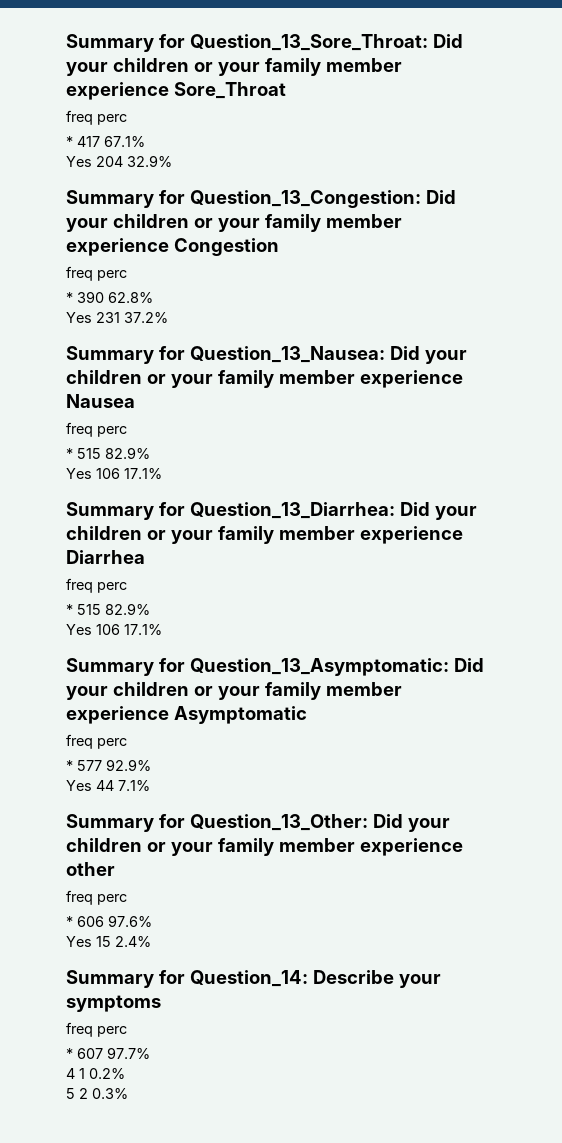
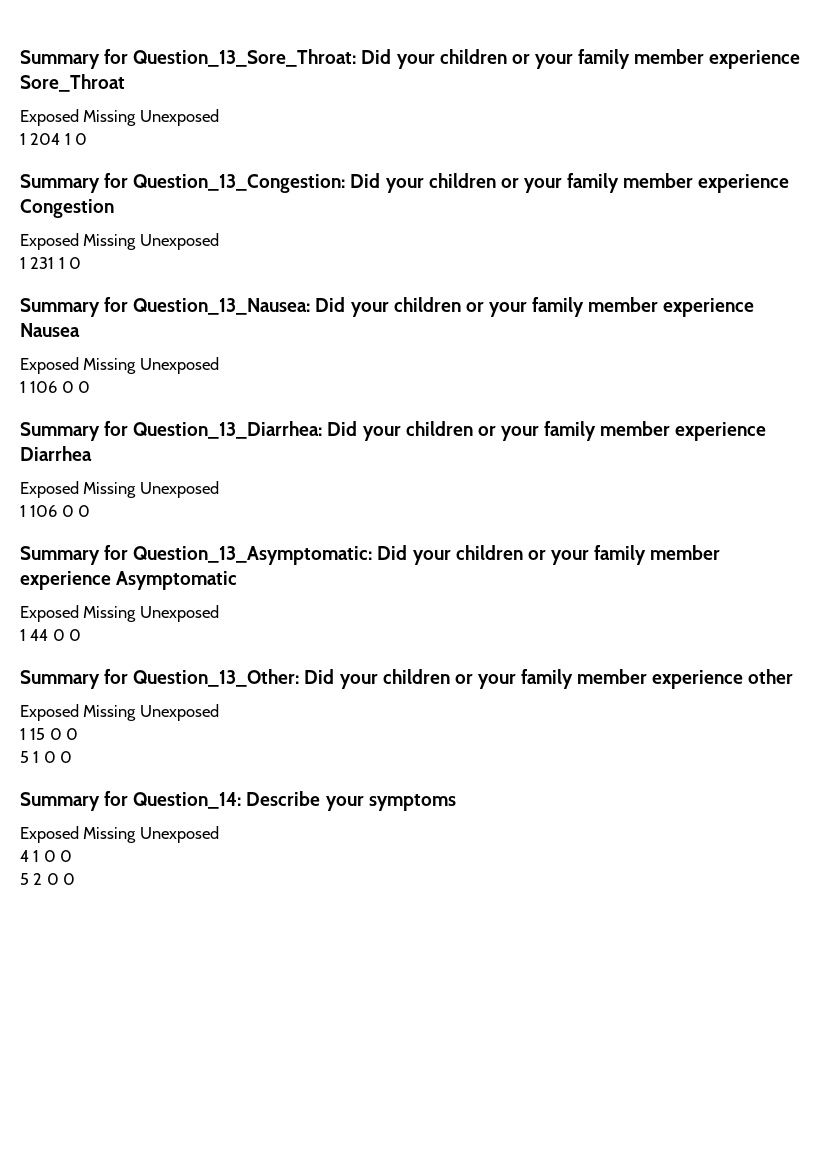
[66,110,127,125] [66,136,145,147] [66,155,172,167] freq perc // * 417 67.1% // Yes 204 32.9% -> [20,109,219,126] [20,133,88,145] Exposed Missing Unexposed // 1 204 1 0
[66,266,127,281] [66,291,153,303] [66,312,168,323] freq perc // * 390 62.8% // Yes 231 37.2% -> [20,233,219,250] [20,257,82,269] Exposed Missing Unexposed // 1 231 1 0
[66,422,127,437] [66,447,150,459] [66,468,162,479] freq perc // * 515 82.9% // Yes 106 17.1% -> [20,357,219,374] [20,381,91,393] Exposed Missing Unexposed // 1 106 0 0
[66,578,127,593] [66,603,150,615] [66,624,162,635] freq perc // * 515 82.9% // Yes 106 17.1% -> [20,481,219,498] [20,505,91,517] Exposed Missing Unexposed // 1 106 0 0
[66,734,127,749] [66,759,151,771] [66,780,150,791] freq perc // * 577 92.9% // Yes 44 7.1% -> [20,605,219,622] [20,629,82,641] Exposed Missing Unexposed // 1 44 0 0
[66,890,127,905] [66,915,152,927] [66,936,151,947] freq perc // * 606 97.6% // Yes 15 2.4% -> [20,704,219,721] [20,728,79,740] [20,751,73,763] Exposed Missing Unexposed // 1 15 0 0 // 5 1 0 0
[66,1022,127,1037] [66,1047,150,1059] freq perc // * 607 97.7% -> [20,826,219,843] Exposed Missing Unexposed
[89,1068,125,1079] 0.2% -> [43,850,73,862] 0 0
[92,1088,128,1099] 0.3% -> [46,873,76,885] 0 0

